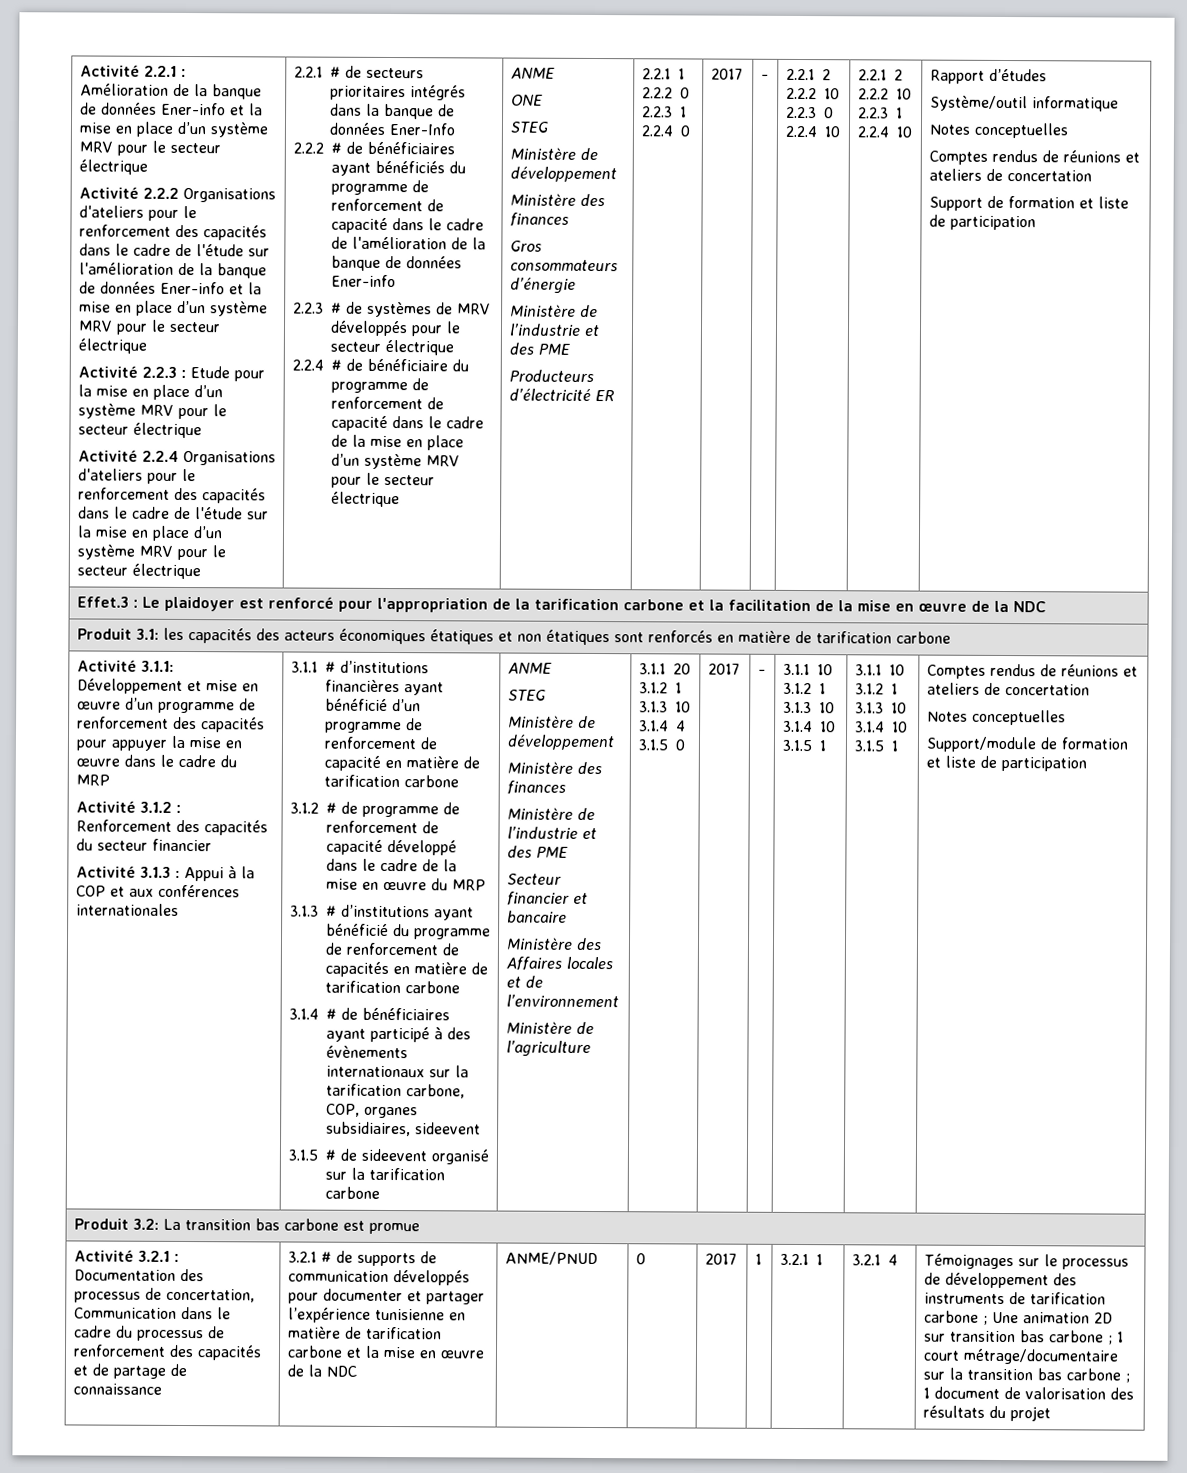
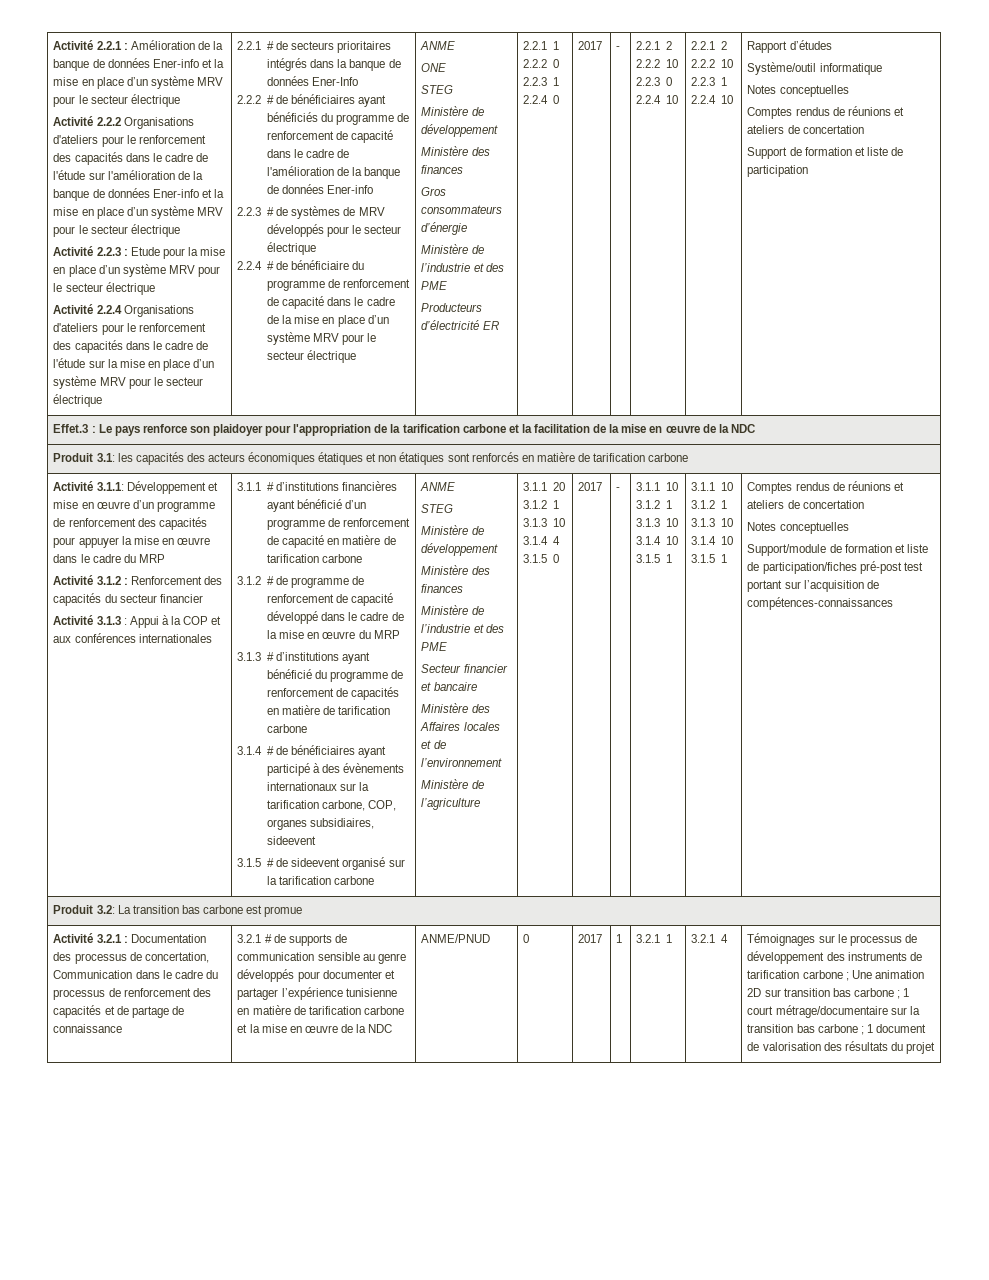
[163,596,334,612] plaidoyer est renforcé -> [114,424,264,436] pays renforce son plaidoyer
[1000,756,1087,772] participation -> [762,561,923,574] [747,580,879,592] [747,597,894,610] participation/fiches pré-post test portant sur l’acquisition de compétences-connaissances
(389, 1276) none -> [317,952,406,964] sensible au genre

